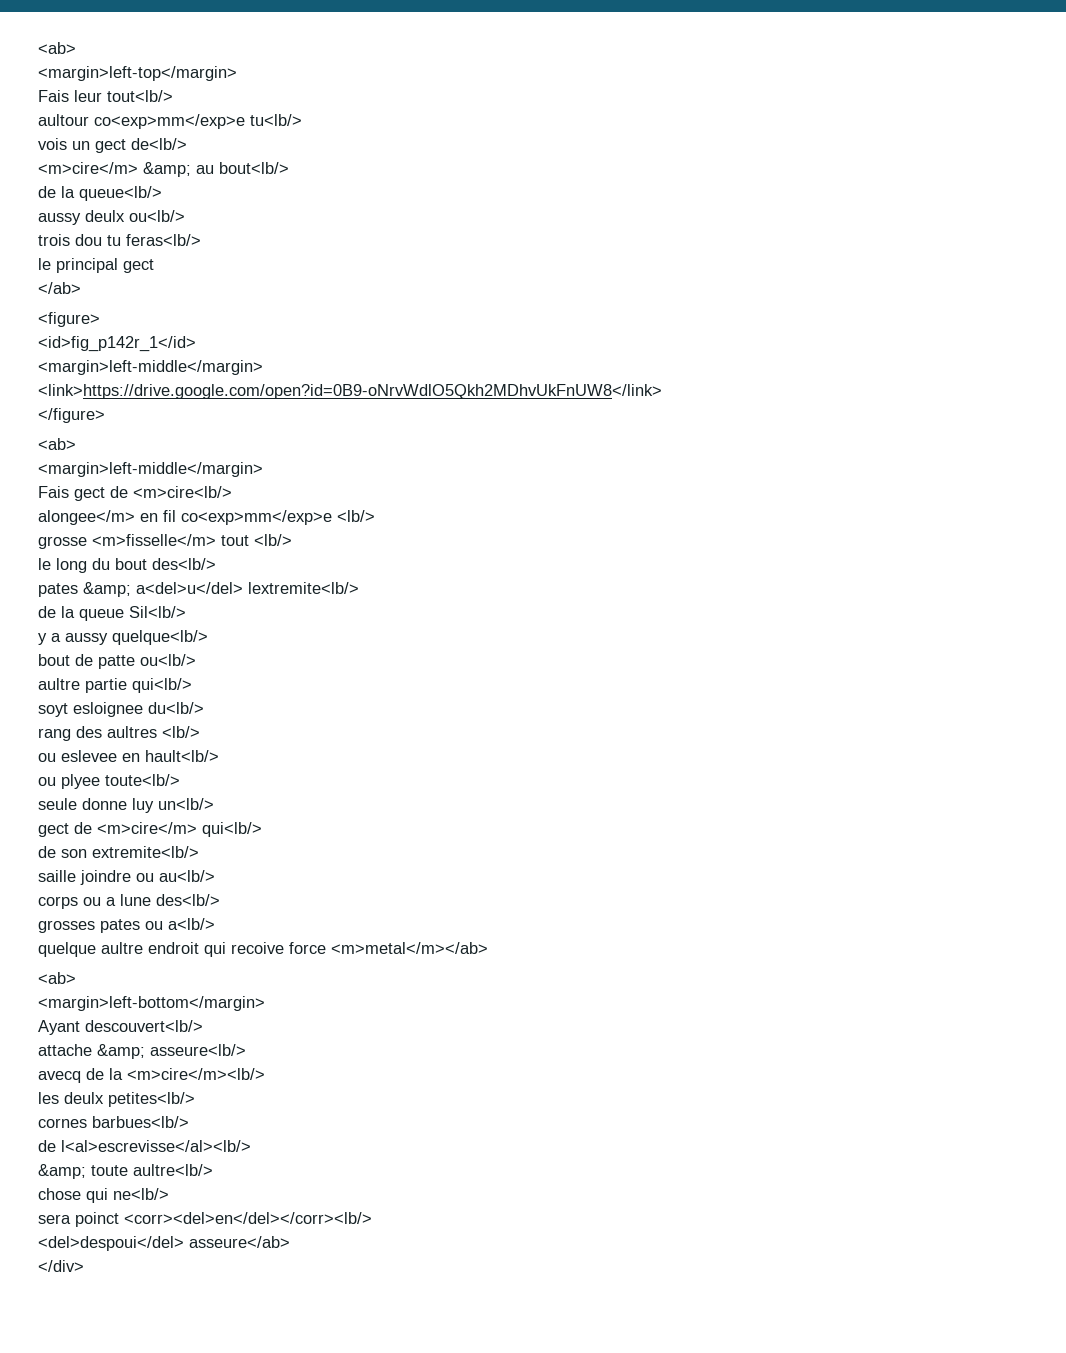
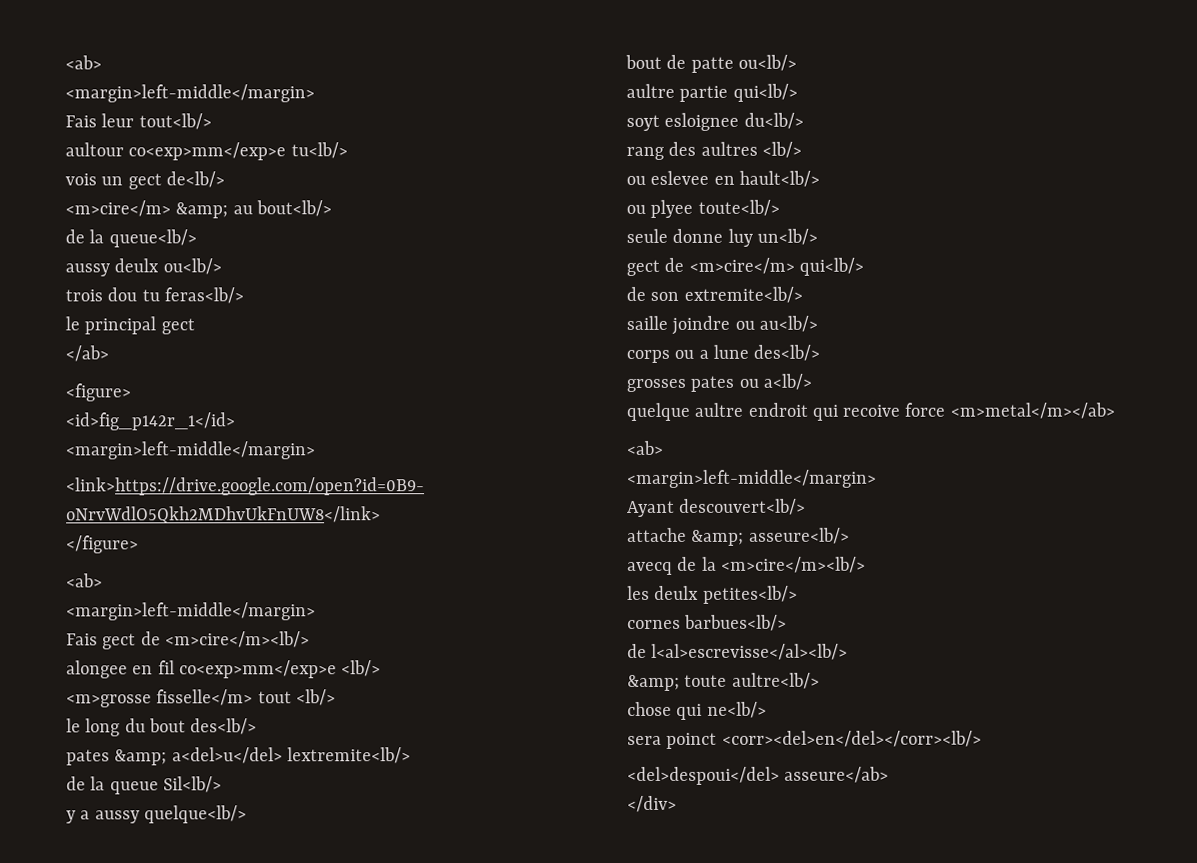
[38,42,76,54] [38,66,237,81] <ab> // <margin>left-top</margin> -> [65,55,102,70] [65,84,315,103] <ab> // <margin>left-middle</margin>
[133,486,232,498] [38,510,135,525] <m>cire<lb/> // alongee</m> -> [164,631,310,648] [66,660,128,679] <m>cire</m><lb/> // alongee
[38,534,216,549] grosse <m>fisselle</m> -> [66,689,254,708] <m>grosse fisselle</m>
[38,996,265,1011] <margin>left-bottom</margin> -> [627,469,877,488] <margin>left-middle</margin>

